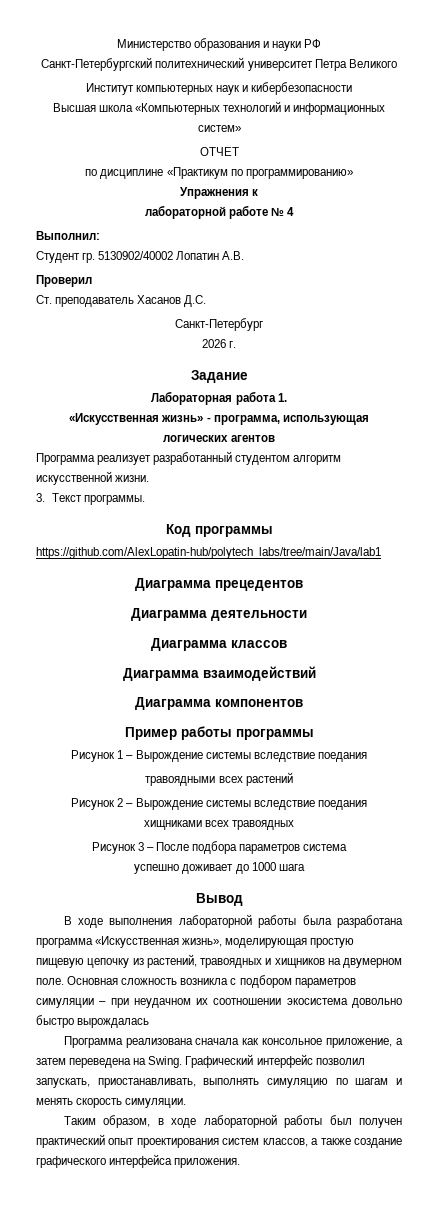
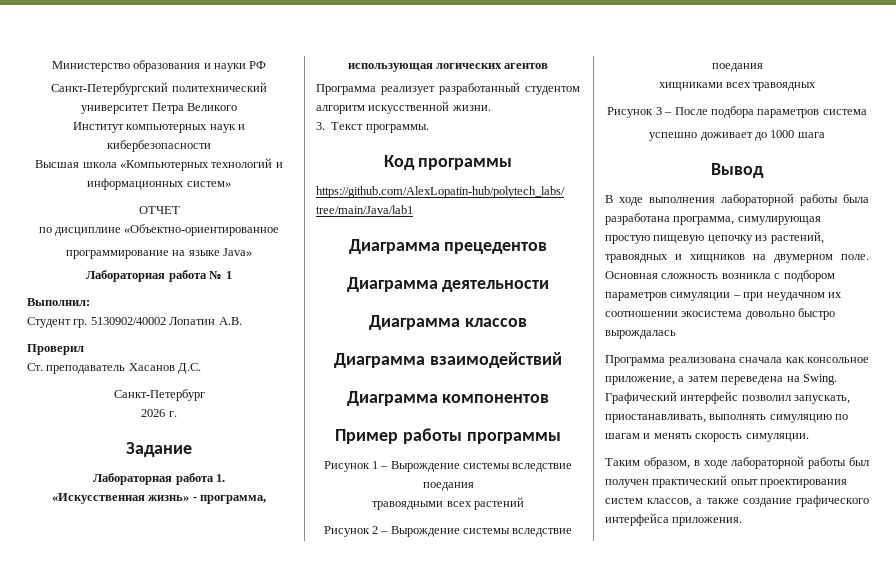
[166,167,353,179] [179,187,259,199] [144,205,295,219] «Практикум по программированию» // Упражнения к // лабораторной работе № 4 -> [124,224,280,236] [65,248,253,259] [86,270,232,282] «Объектно-ориентированное // программирование на языке Java» // Лабораторная работа № 1
[36,936,308,948] программа «Искусственная жизнь», моделирующая -> [673,216,821,225] программа, симулирующая

